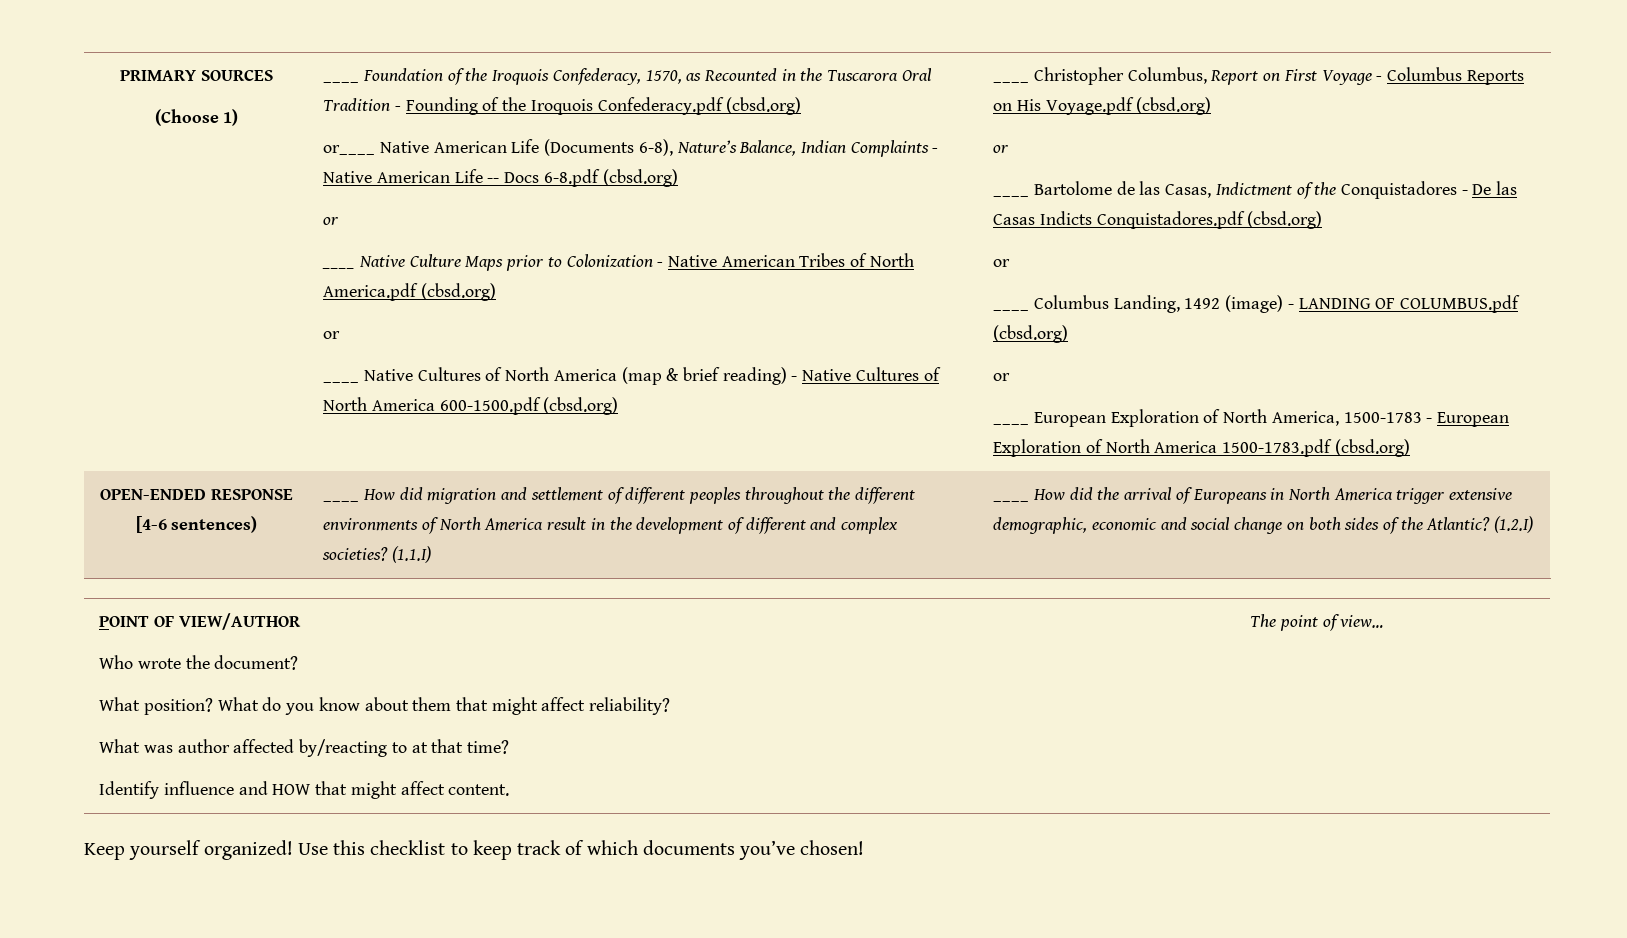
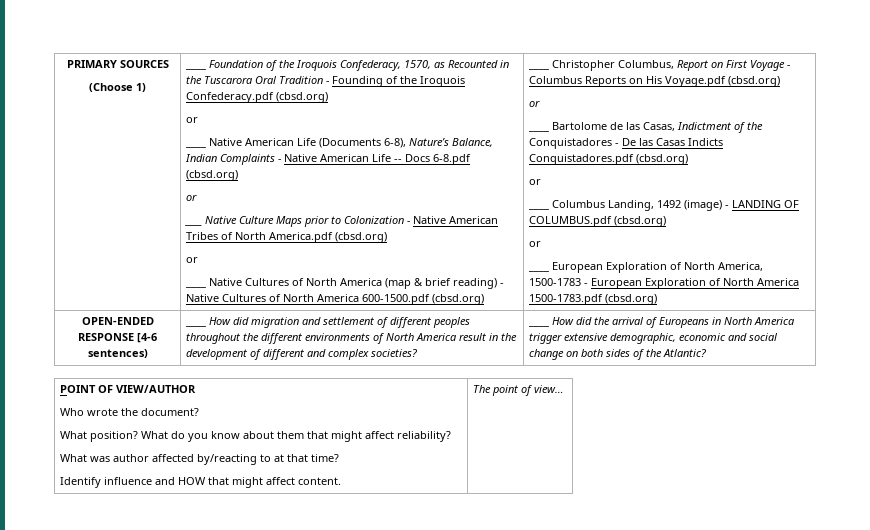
[323,145,376,155] or____ -> [186,117,199,123] [185,146,207,148] or // ____
[391,546,431,563] (1.1.I) -> (418, 353) none
[1494,516,1534,533] (1.2.I) -> (707, 353) none
[84,840,865,860] // Keep yourself organized! Use this checklist to keep track of which documents you’ve chosen! -> (564, 389) none

